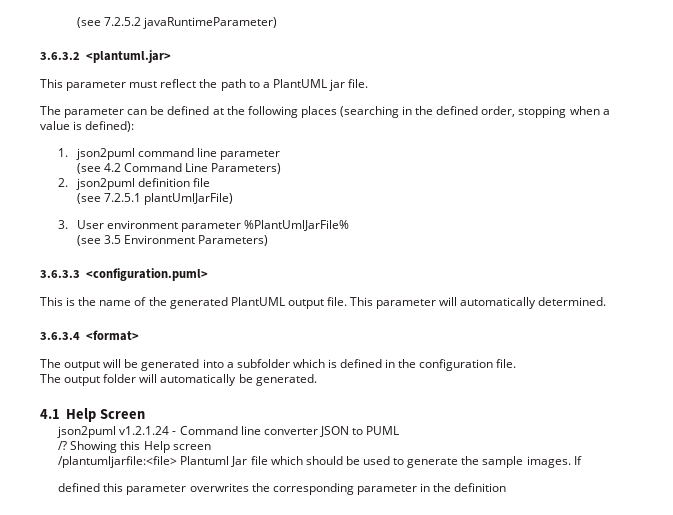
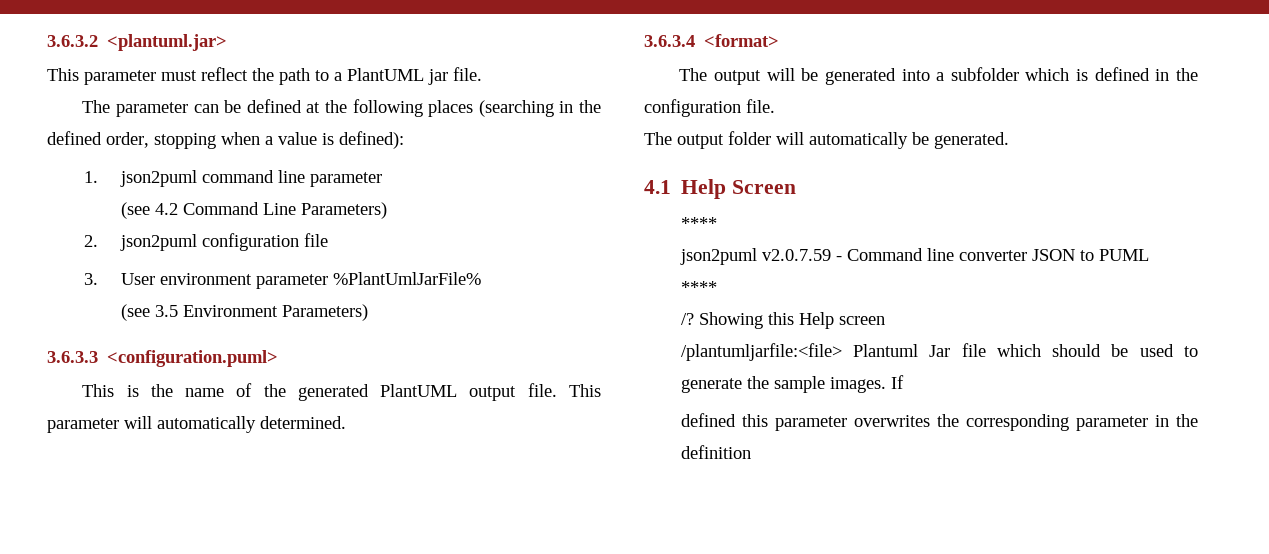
[76,17,277,29] (see 7.2.5.2 javaRuntimeParameter) // -> (47, 41) none
[137,178,210,187] [76,193,233,205] definition file // (see 7.2.5.1 plantUmlJarFile) -> [201,233,328,251] configuration file
[57,426,170,438] // json2puml v1.2.1.24 -> [680,217,717,229] [679,248,831,265] // **** // json2puml v2.0.7.59
(400, 430) none -> [680,281,717,293] // ****

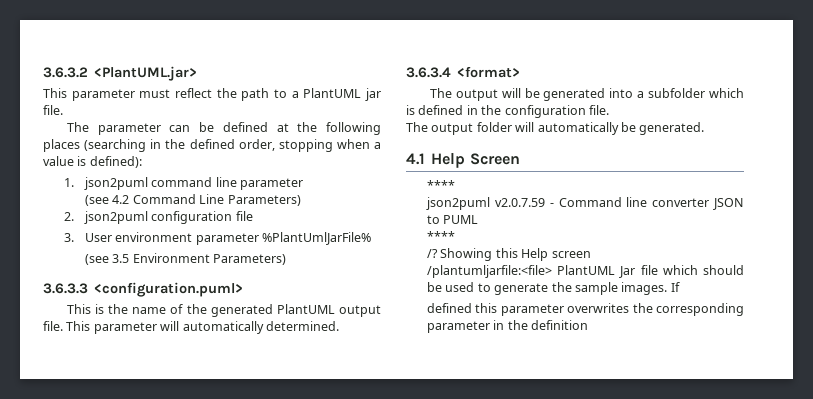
[107,34,228,51] <plantuml.jar> -> [94,66,198,81] <PlantUML.jar>
[853,344,919,357] Plantuml -> [557,265,616,275] PlantUML

